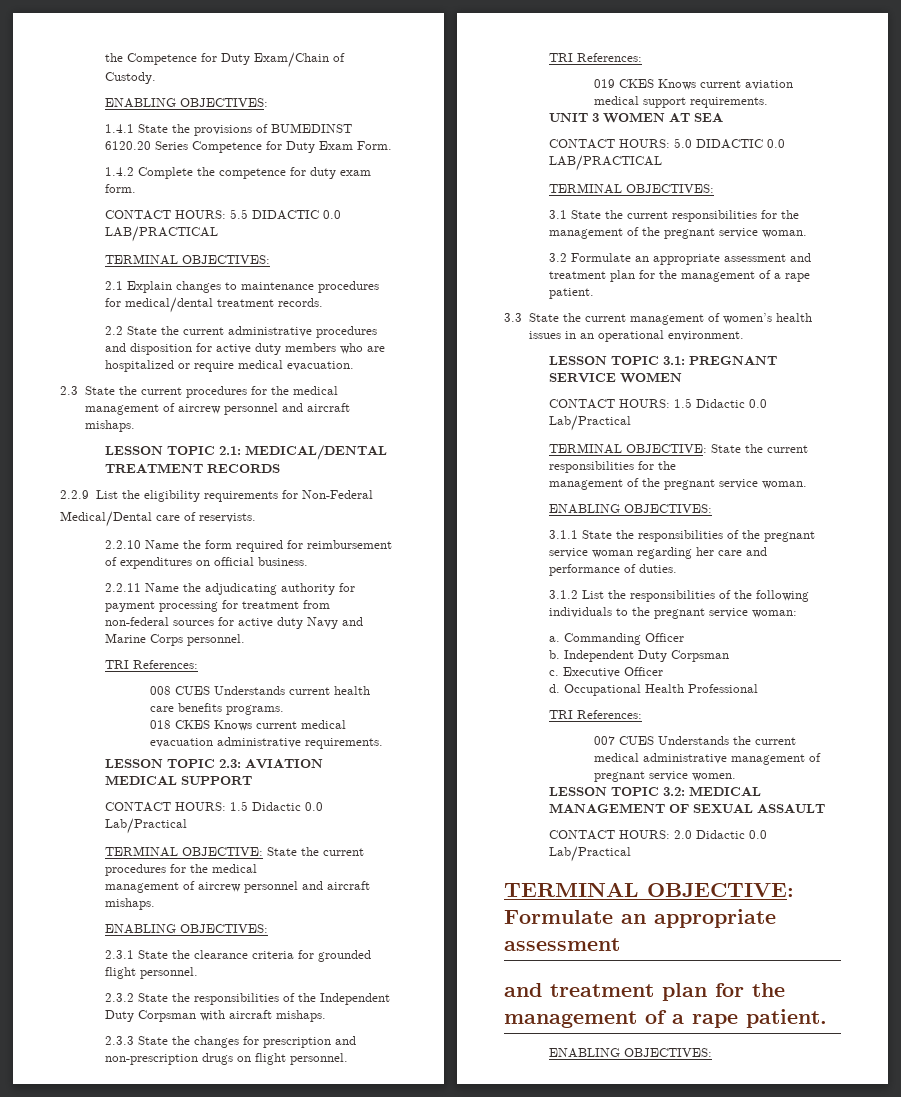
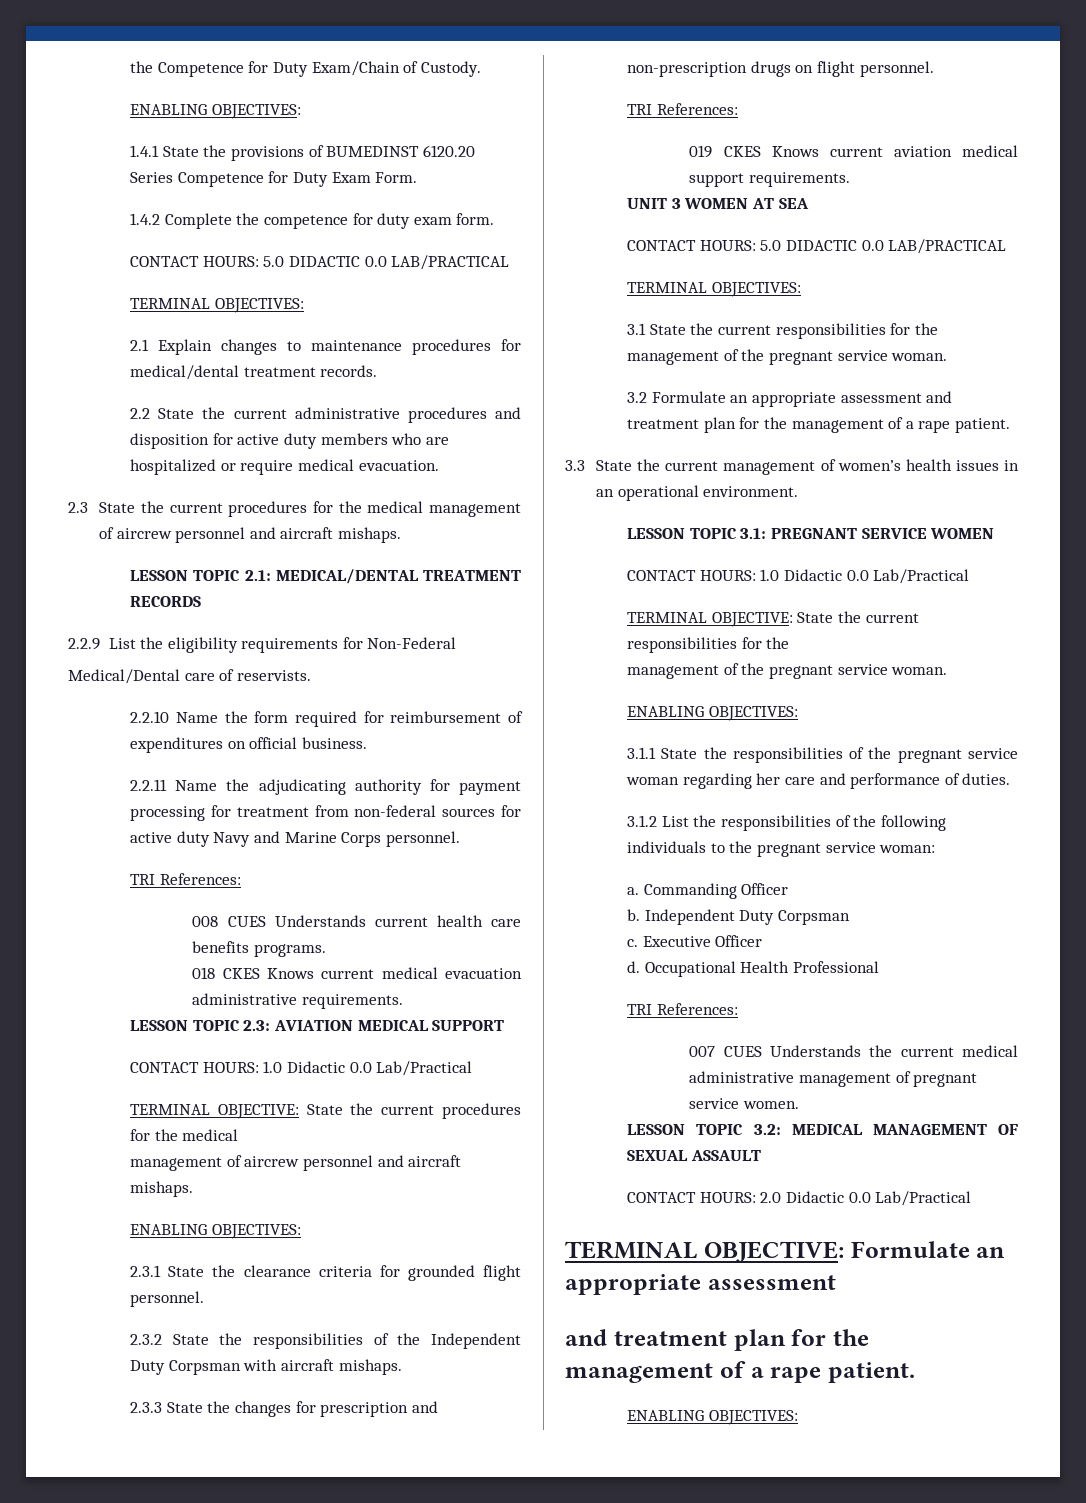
[229,209,248,219] 5.5 -> [263,256,285,267] 5.0
[229,801,248,811] 1.5 -> [263,1061,283,1073] 1.0
[673,398,692,408] 1.5 -> [760,569,780,581] 1.0

